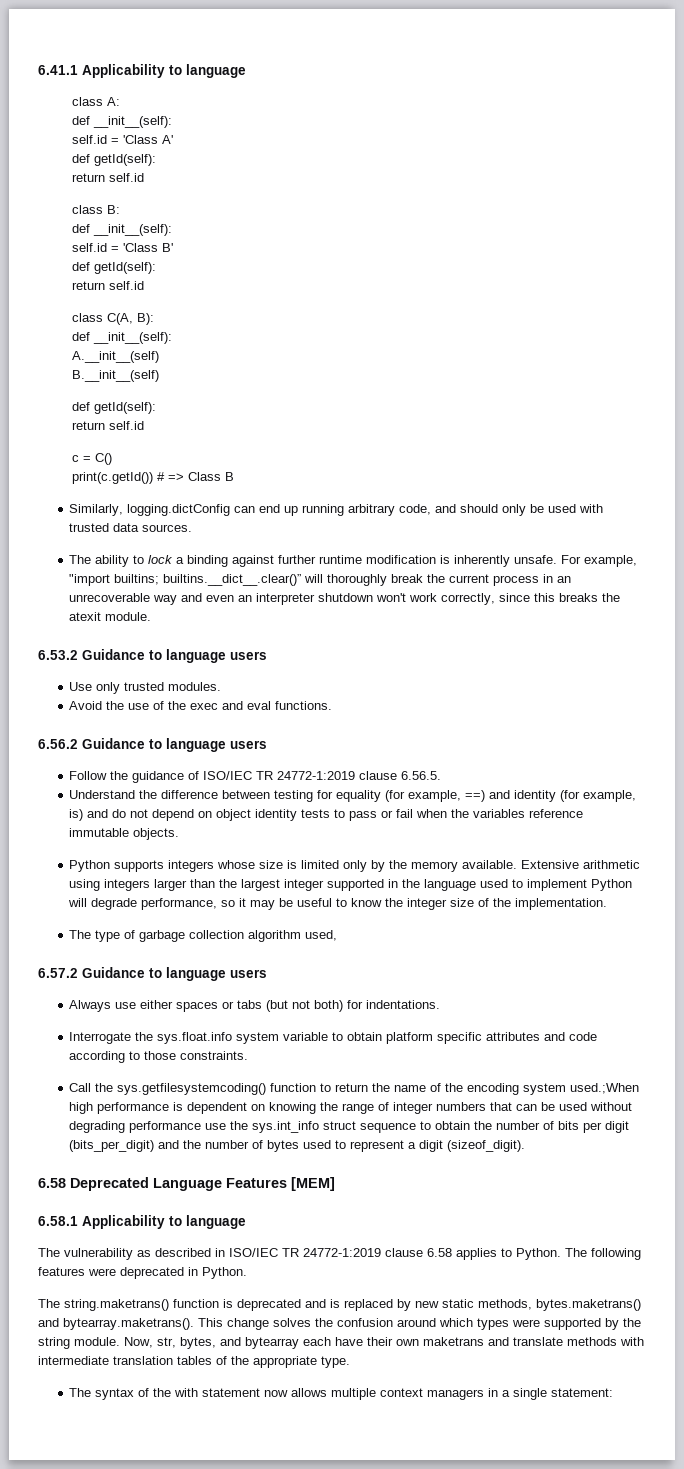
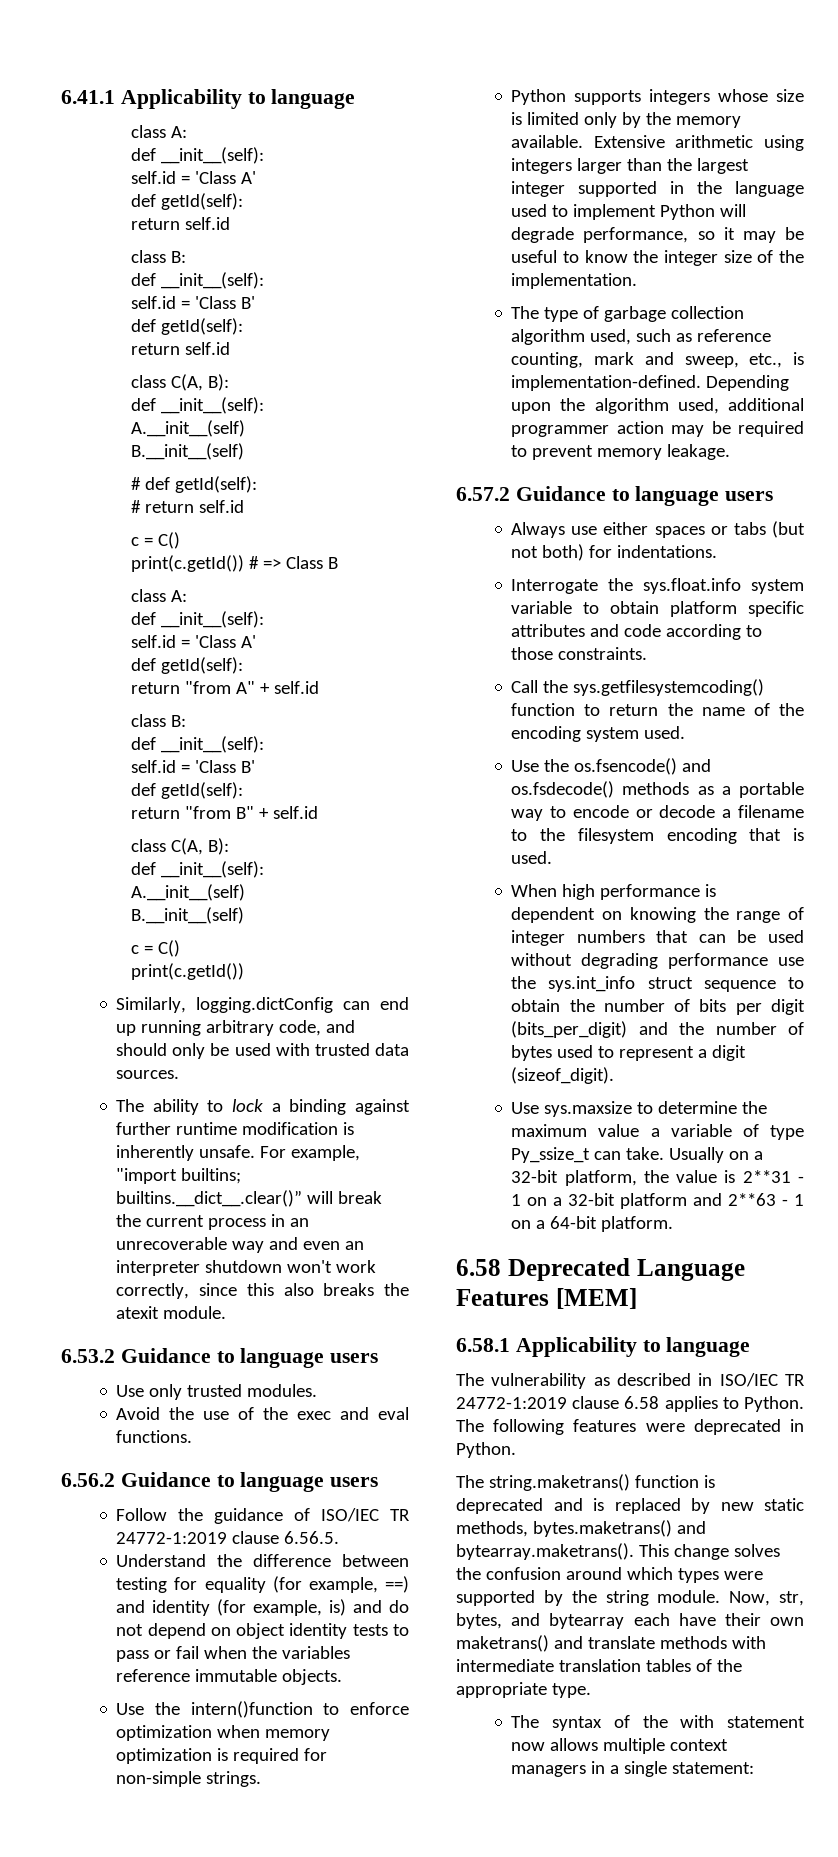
[72,402,157,414] def getId(self): // -> [130,476,257,493] [130,500,141,513] # def getId(self): // #
(235, 476) none -> [130,589,187,602] [130,611,264,628] [130,635,256,648] [130,657,243,674] [130,681,319,694] [130,714,186,727] [130,736,264,753] [130,760,255,773] [130,782,243,799] [130,806,318,819] [130,838,229,855] [130,861,264,878] [130,884,245,901] [130,907,244,924] [130,940,180,957] [130,963,244,980] // class A: // def __init__(self): // self.id = 'Class A' // def getId(self): // return "from A" + self.id // class B: // def __init__(self): // self.id = 'Class B' // def getId(self): // return "from B" + self.id // class C(A, B): // def __init__(self): // A.__init__(self) // B.__init__(self) // c = C() // print(c.getId())
[327,574,388,586] thoroughly -> (334, 1197) none
(556, 597) none -> [283,1283,314,1296] also
(180, 834) none -> [116,1701,409,1718] [116,1725,331,1741] [116,1748,328,1764] [116,1771,262,1787] // Use the intern()function to enforce optimization when memory optimization is required for non-simple strings.
(338, 935) none -> [636,329,772,342] [511,352,804,368] [511,375,790,391] [511,398,804,414] [511,421,804,437] [511,444,731,460] such as reference counting, mark and sweep, etc., is implementation-defined. Depending upon the algorithm used, additional programmer action may be required to prevent memory leakage.
[570,1083,640,1094] used.;When -> [644,726,686,739] [511,758,712,775] [511,781,804,798] [511,805,804,821] [511,828,804,844] [511,851,553,864] [511,884,558,897] used. // Use the os.fsencode() and os.fsdecode() methods as a portable way to encode or decode a filename to the filesystem encoding that is used. // When
(526, 1146) none -> [511,1101,768,1117] [511,1124,804,1140] [511,1147,764,1163] [511,1170,804,1186] [511,1193,804,1209] [511,1216,674,1232] // Use sys.maxsize to determine the maximum value a variable of type Py_ssize_t can take. Usually on a 32-bit platform, the value is 2**31 - 1 on a 32-bit platform and 2**63 - 1 on a 64-bit platform.
[423,1337,484,1346] maketrans -> [456,1635,549,1652] maketrans()

